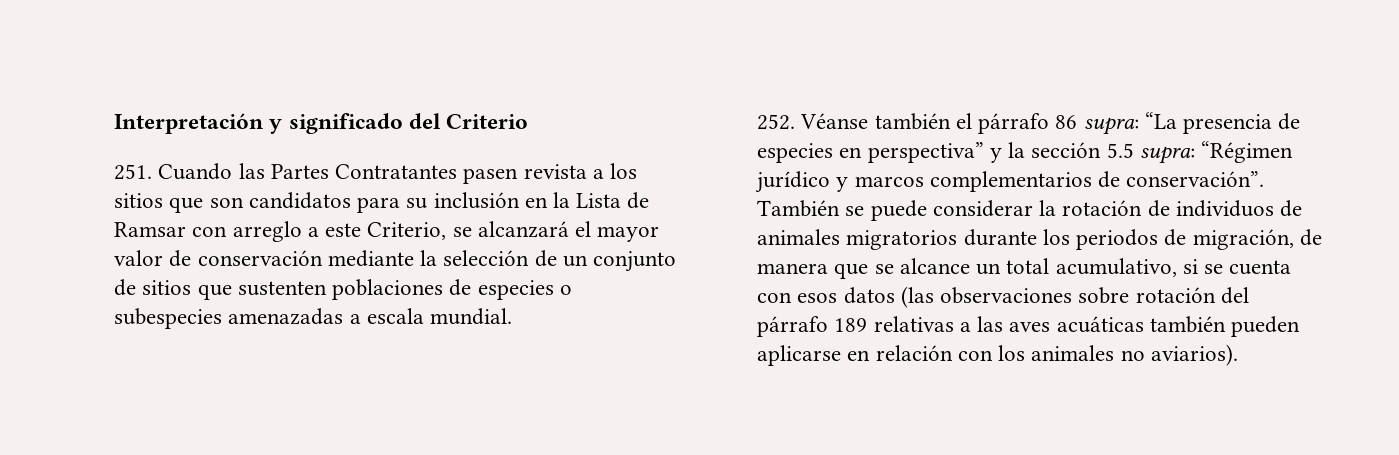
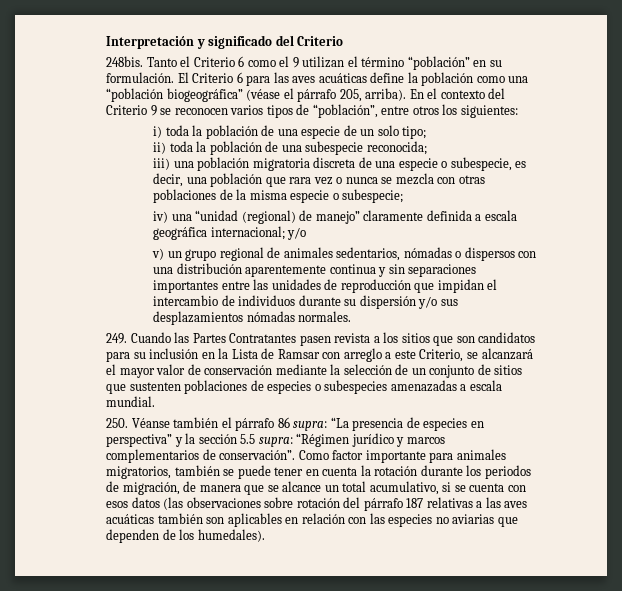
[114,164,153,180] 251. -> [106,56,502,70] [106,72,529,86] [106,88,506,102] [106,104,518,118] [153,125,427,139] [153,141,427,155] [153,157,527,171] [153,173,485,187] [153,189,404,203] [153,210,517,224] [153,226,307,240] [152,247,537,261] [153,263,477,277] [153,279,498,293] [153,295,458,309] [153,311,352,325] [106,333,128,344] 248bis. Tanto el Criterio 6 como el 9 utilizan el término “población” en su formulación. El Criterio 6 para las aves acuáticas define la población como una “población biogeográfica” (véase el párrafo 205, arriba). En el contexto del Criterio 9 se reconocen varios tipos de “población”, entre otros los siguientes: // i) toda la población de una especie de un solo tipo; // ii) toda la población de una subespecie reconocida; // iii) una población migratoria discreta de una especie o subespecie, es decir, una población que rara vez o nunca se mezcla con otras poblaciones de la misma especie o subespecie; // iv) una “unidad (regional) de manejo” claramente definida a escala geográfica internacional; y/o // v) un grupo regional de animales sedentarios, nómadas o dispersos con una distribución aparentemente continua y sin separaciones importantes entre las unidades de reproducción que impidan el intercambio de individuos durante su dispersión y/o sus desplazamientos nómadas normales. // 249.
[757,114,796,130] 252. -> [106,418,129,428] 250.
[757,200,1302,221] [757,229,958,250] También se puede considerar la rotación de individuos de animales migratorios -> [298,449,506,463] [106,465,418,479] Como factor importante para animales migratorios, también se puede tener en cuenta la rotación
[834,318,868,332] 189 -> [406,498,424,508] 187
[1230,316,1300,337] [757,345,842,366] pueden aplicarse -> [206,513,282,527] son aplicables
[998,344,1238,366] los animales no aviarios). -> [369,513,518,527] [106,529,265,543] las especies no aviarias que dependen de los humedales).

